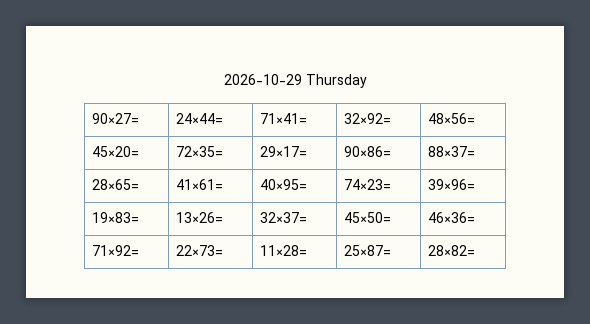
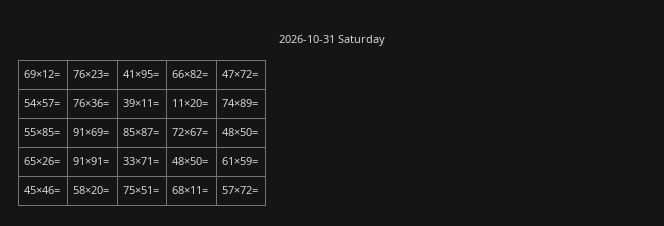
[223,74,367,88] [91,113,139,124] [175,113,223,124] [259,113,307,124] [343,113,391,124] [427,113,475,124] [91,146,139,157] [175,146,223,157] [259,146,307,157] [343,146,391,157] [427,146,475,157] [91,179,139,190] [175,179,223,190] [259,179,307,190] [343,179,391,190] [427,179,475,190] [91,212,139,223] [175,212,223,223] [259,212,307,223] [343,212,391,223] [427,212,475,223] [91,245,139,256] [175,245,223,256] [259,245,307,256] [343,245,391,256] [427,245,475,256] 2026-10-29 Thursday // 90×27= | 24×44= | 71×41= | 32×92= | 48×56= // 45×20= | 72×35= | 29×17= | 90×86= | 88×37= // 28×65= | 41×61= | 40×95= | 74×23= | 39×96= // 19×83= | 13×26= | 32×37= | 45×50= | 46×36= // 71×92= | 22×73= | 11×28= | 25×87= | 28×82= -> [279,35,385,46] [24,70,61,78] [73,70,110,78] [123,70,160,78] [172,70,209,78] [222,70,259,78] [24,99,61,107] [73,99,110,107] [123,99,160,107] [172,99,209,107] [222,99,259,107] [24,128,61,136] [73,128,110,136] [123,128,160,136] [172,128,209,136] [222,128,259,136] [24,157,61,165] [73,157,110,165] [123,157,160,165] [172,157,209,165] [222,157,259,165] [24,186,61,194] [73,186,110,194] [123,186,160,194] [172,186,209,194] [222,186,259,194] 2026-10-31 Saturday // 69×12= | 76×23= | 41×95= | 66×82= | 47×72= // 54×57= | 76×36= | 39×11= | 11×20= | 74×89= // 55×85= | 91×69= | 85×87= | 72×67= | 48×50= // 65×26= | 91×91= | 33×71= | 48×50= | 61×59= // 45×46= | 58×20= | 75×51= | 68×11= | 57×72=

